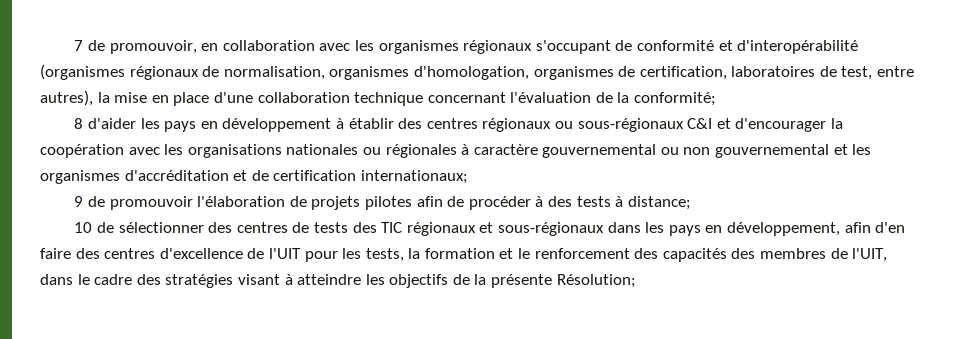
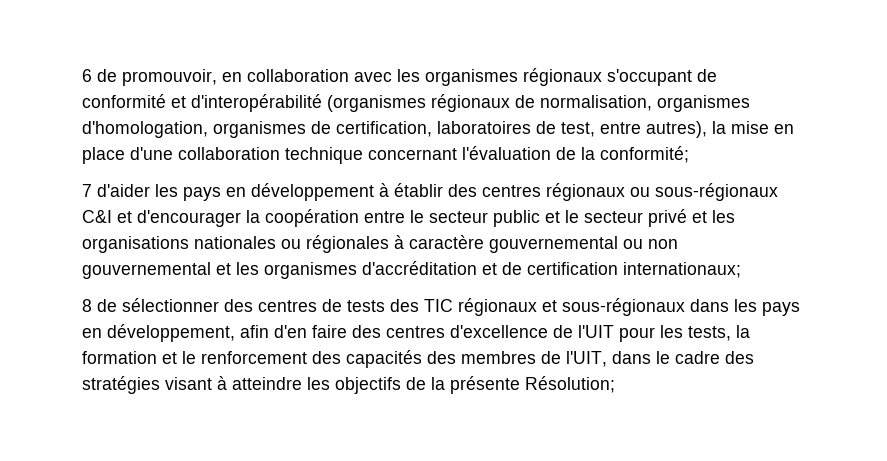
[74,40,84,51] 7 -> [82,69,92,82] 6
[74,118,84,129] 8 -> [82,184,92,197] 7
[128,147,160,155] avec -> [364,209,707,227] entre le secteur public et le secteur privé et
[74,196,691,210] [74,222,93,233] 9 de promouvoir l'élaboration de projets pilotes afin de procéder à des tests à distance; // 10 -> [82,299,92,312] 8

